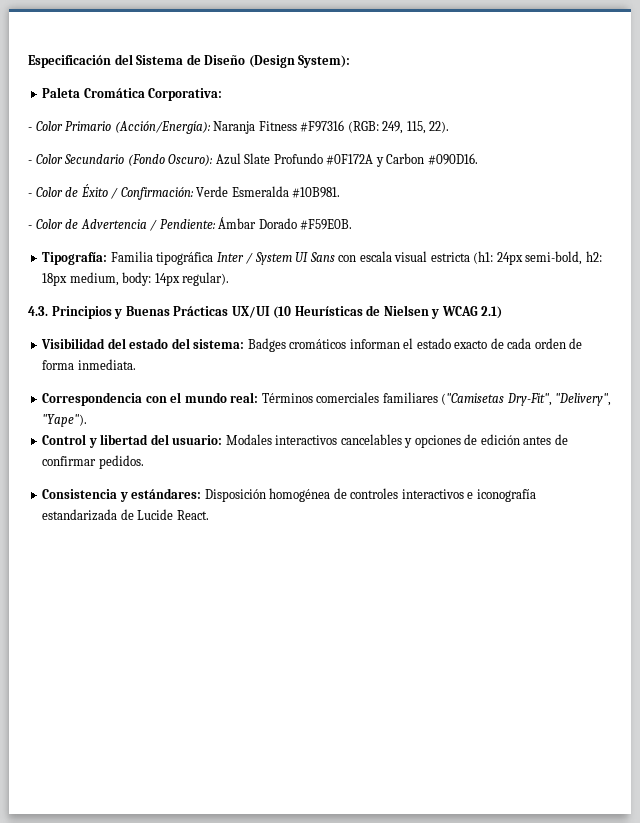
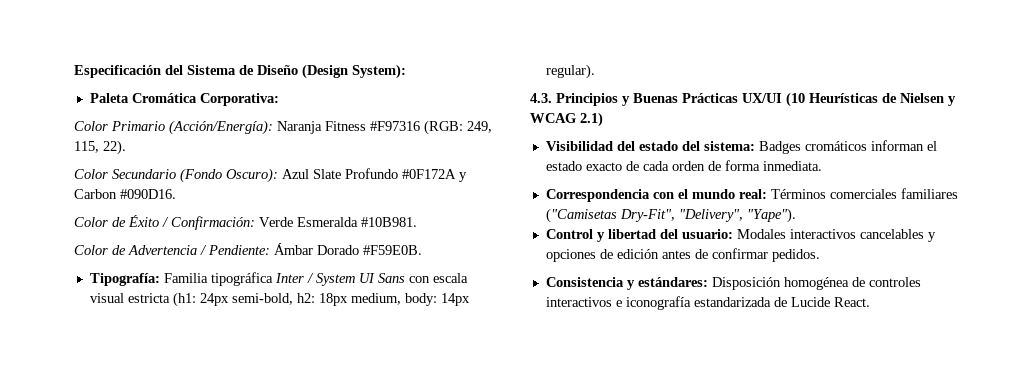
[28,127,32,131] - -> (279, 99) none
[28,160,32,164] - -> (126, 147) none
[28,193,32,197] - -> (176, 194) none
[28,225,32,229] - -> (417, 222) none

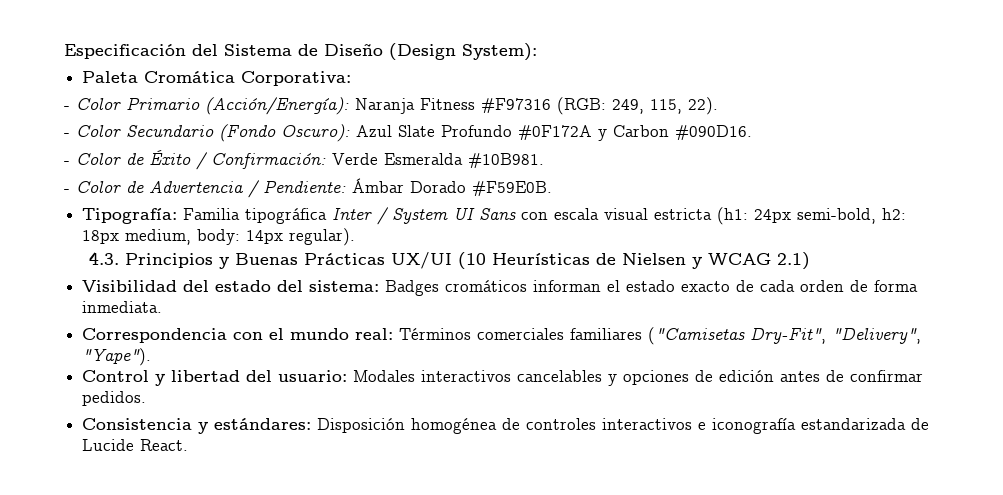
(279, 99) none -> [64,106,70,110] -
(126, 147) none -> [64,133,70,137] -
(176, 194) none -> [64,161,70,165] -
(417, 222) none -> [64,189,70,193] -

